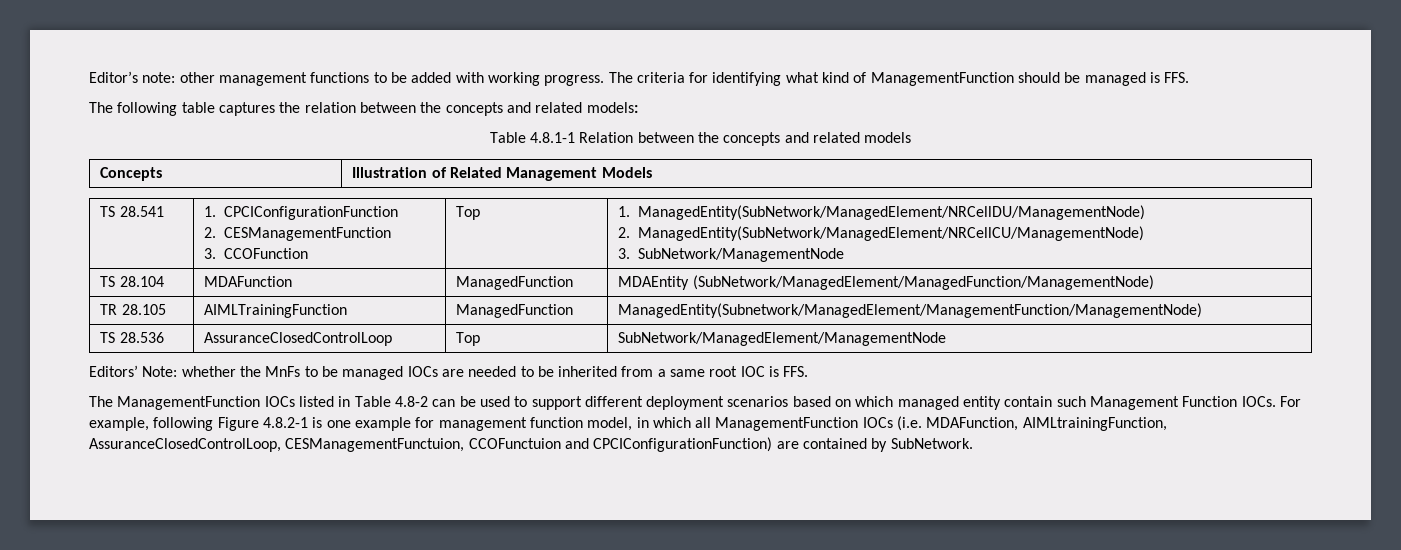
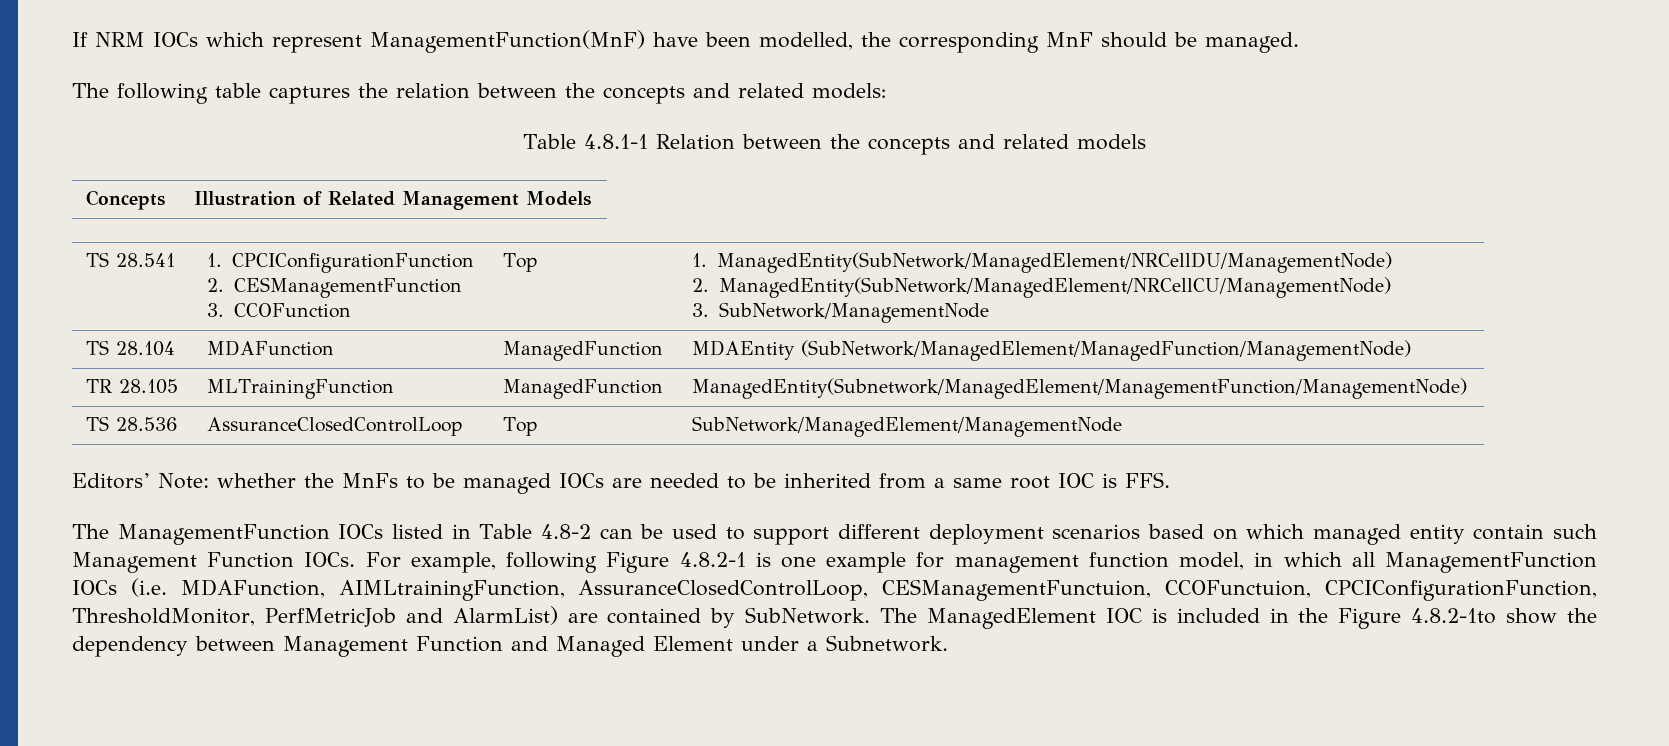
[89,71,1190,86] Editor’s note: other management functions to be added with working progress. The criteria for identifying what kind of ManagementFunction should be managed is FFS. -> [72,30,1299,53] If NRM IOCs which represent ManagementFunction(MnF) have been modelled, the corresponding MnF should be managed.
[204,304,348,318] AIMLTrainingFunction -> [207,379,395,399] MLTrainingFunction
[468,437,973,452] CCOFunctuion and CPCIConfigurationFunction) are contained by SubNetwork. -> [1165,580,1597,601] [72,606,1597,629] [72,635,948,657] CCOFunctuion, CPCIConfigurationFunction, ThresholdMonitor, PerfMetricJob and AlarmList) are contained by SubNetwork. The ManagedElement IOC is included in the Figure 4.8.2-1to show the dependency between Management Function and Managed Element under a Subnetwork.

